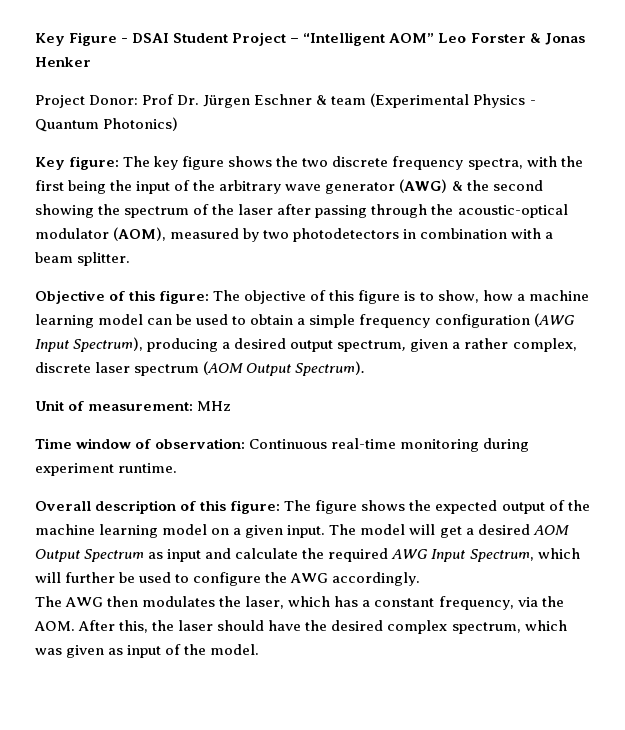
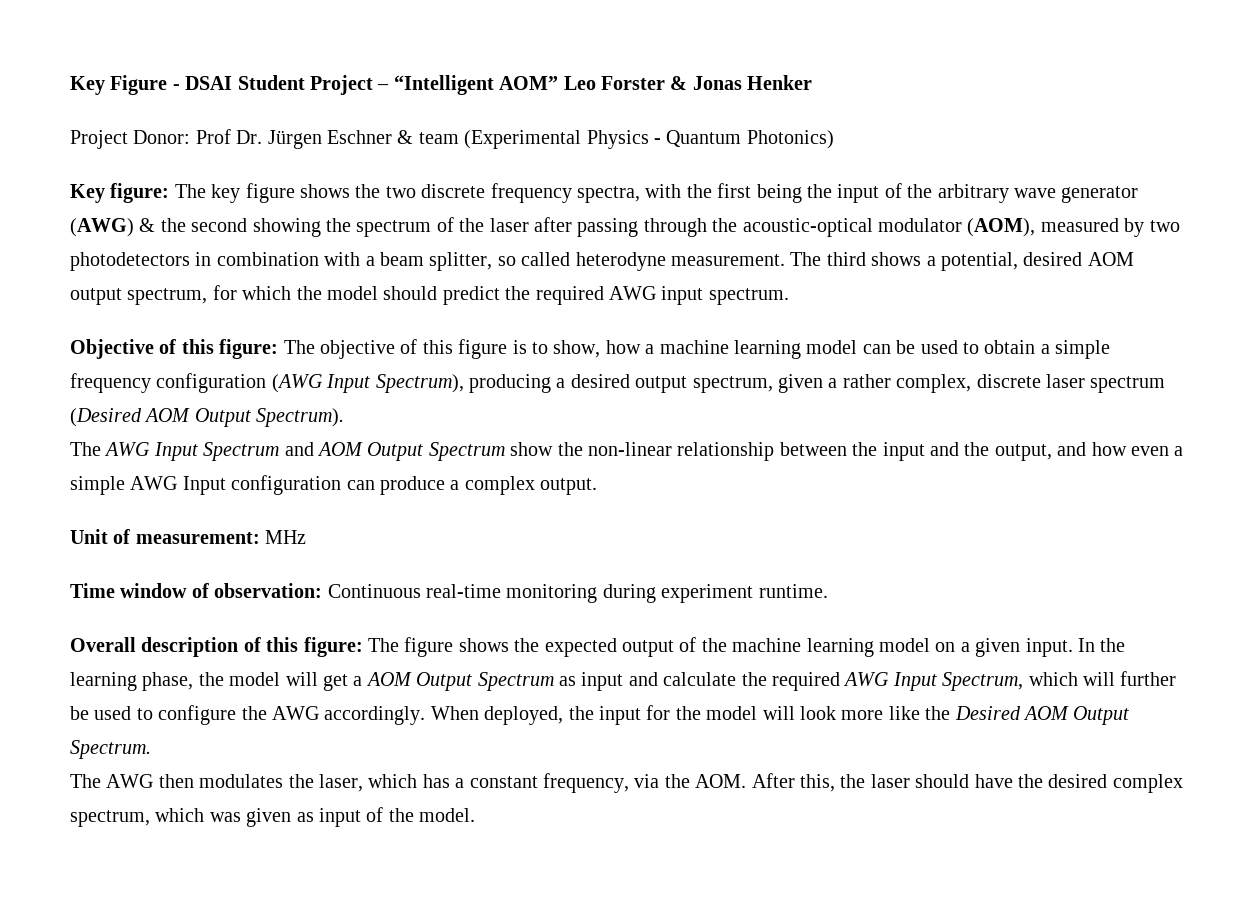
[77,252,131,266] splitter. -> [429,252,1134,271] [70,285,789,305] splitter, so called heterodyne measurement. The third shows a potential, desired AOM output spectrum, for which the model should predict the required AWG input spectrum.
[203,361,244,375] (AOM -> [70,408,191,427] (Desired AOM
(366, 368) none -> [70,442,1184,461] [70,475,598,495] // The AWG Input Spectrum and AOM Output Spectrum show the non-linear relationship between the input and the output, and how even a simple AWG Input configuration can produce a complex output.
[329,524,357,535] The -> [1077,638,1126,652] [70,672,224,691] In the learning phase, the
[477,524,530,535] desired -> (363, 681) none
(421, 579) none -> [430,705,1130,725] [70,740,151,759] When deployed, the input for the model will look more like the Desired AOM Output Spectrum.

